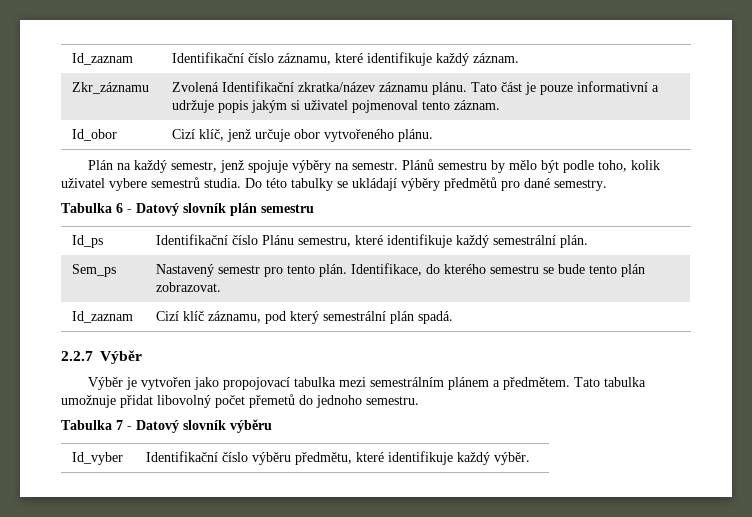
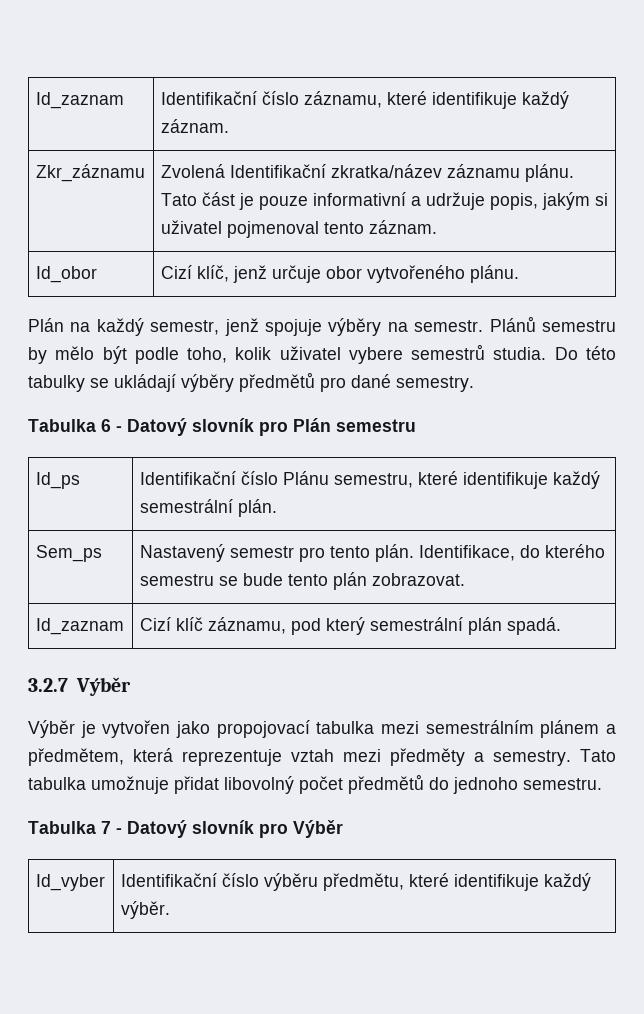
[218,100,249,113] popis -> [489,193,538,210] popis,
[230,203,257,216] plán -> [259,418,331,436] pro Plán
[61,351,93,361] 2.2.7 -> [28,678,68,692] 3.2.7
[502,377,570,390] předmětem. -> [28,748,571,766] předmětem, která reprezentuje vztah mezi předměty a semestry.
[249,394,295,408] přemetů -> [348,774,424,794] předmětů
[230,419,272,433] výběru -> [259,820,343,838] pro Výběr

